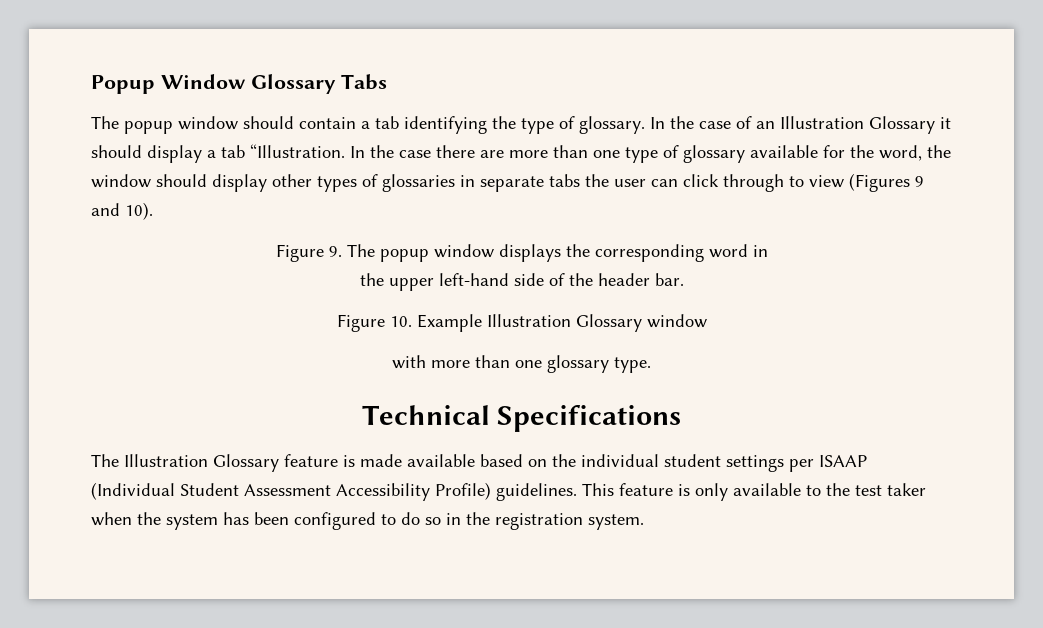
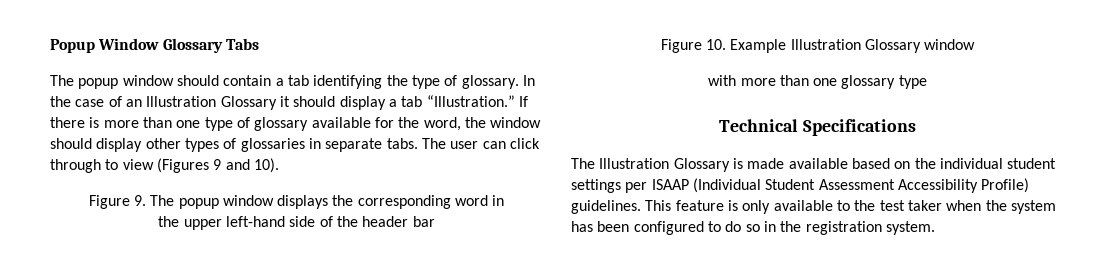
[250,144,504,158] “Illustration. In the case there are -> [426,95,528,107] [50,117,100,128] “Illustration.” If there is
[549,174,609,187] tabs the -> [386,138,446,149] tabs. The
[654,273,684,286] bar. -> [412,216,435,227] bar
[614,357,651,373] type. -> [898,75,927,89] type
[284,454,338,467] feature -> (730, 165) none

